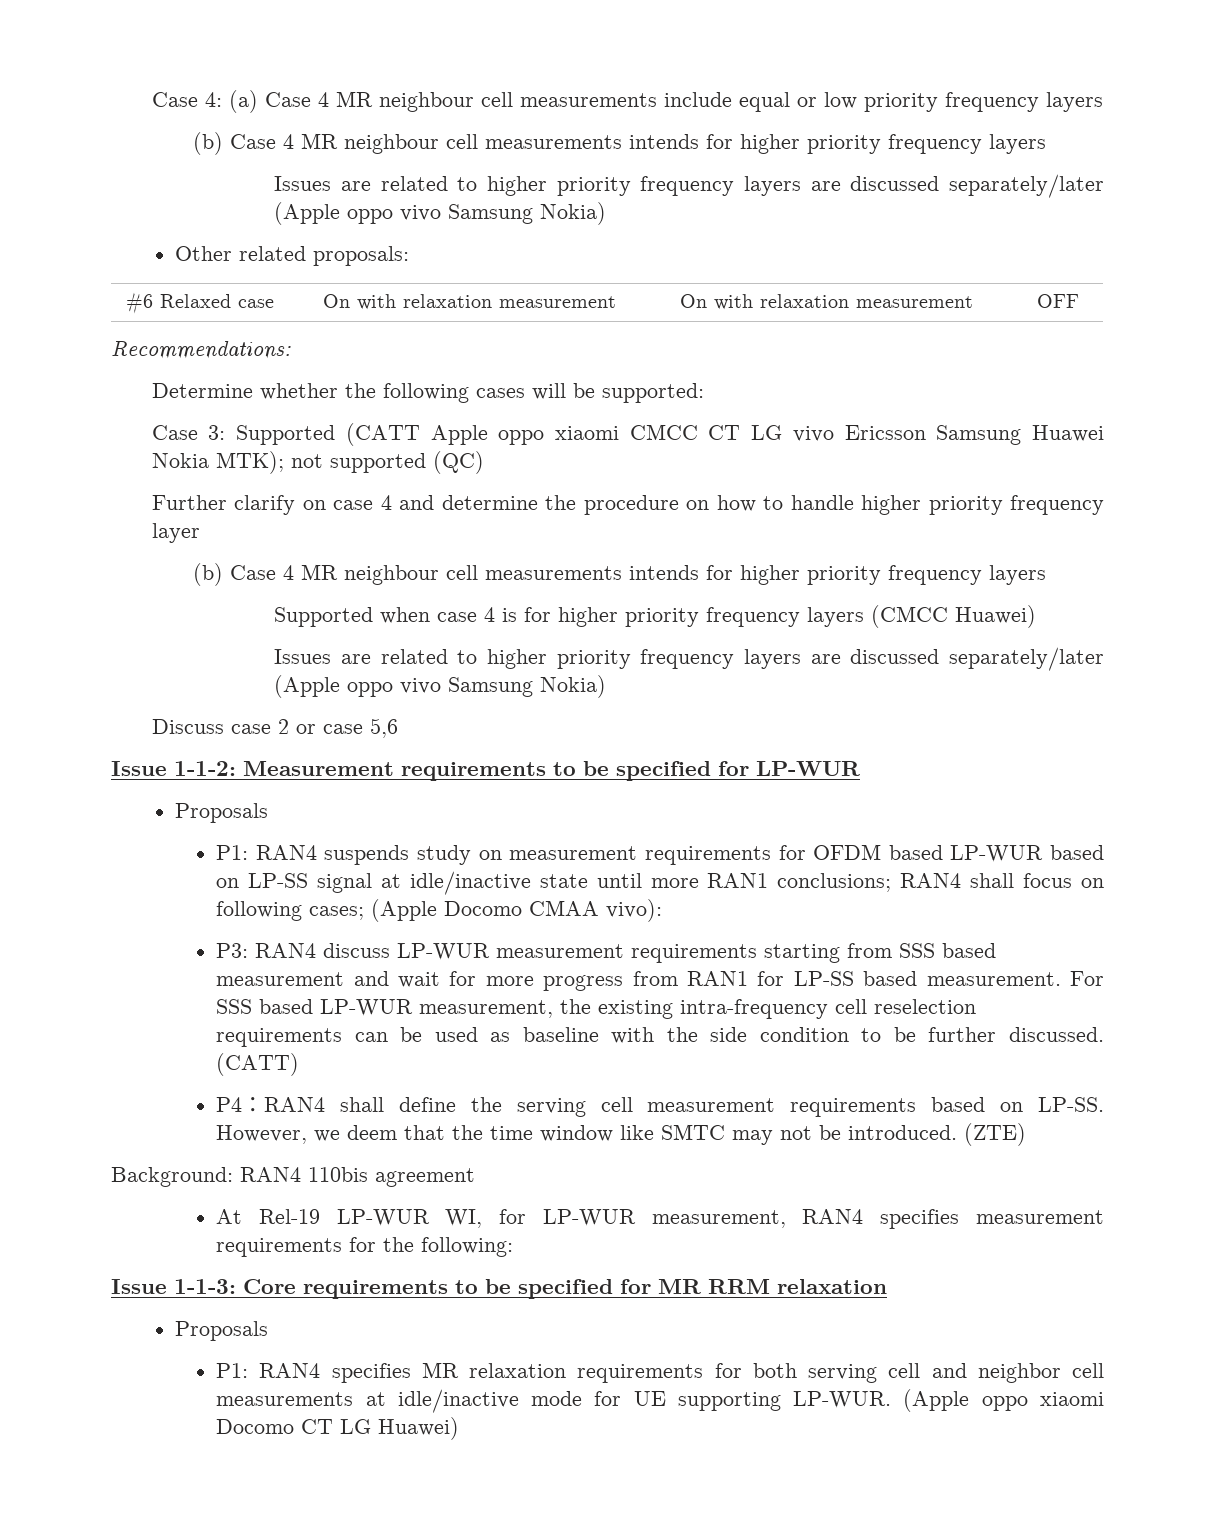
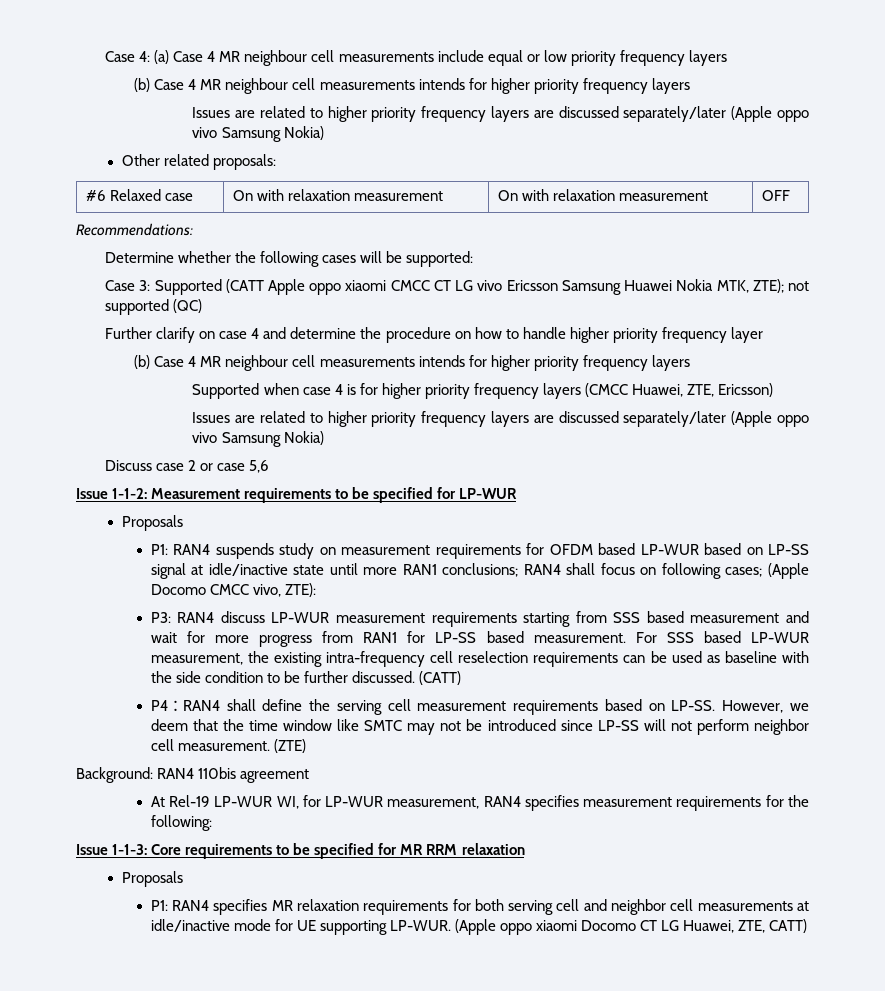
[215,451,284,474] MTK); -> [716,279,784,293] MTK, ZTE);
[955,605,1037,628] Huawei) -> [632,383,774,397] Huawei, ZTE, Ericsson)
[529,899,663,922] CMAA vivo): -> [209,583,316,597] CMCC vivo, ZTE):
[848,1125,958,1140] introduced. -> [487,719,810,735] [150,739,270,751] introduced since LP-SS will not perform neighbor cell measurement.
[378,1417,460,1440] Huawei) -> [683,919,808,933] Huawei, ZTE, CATT)

